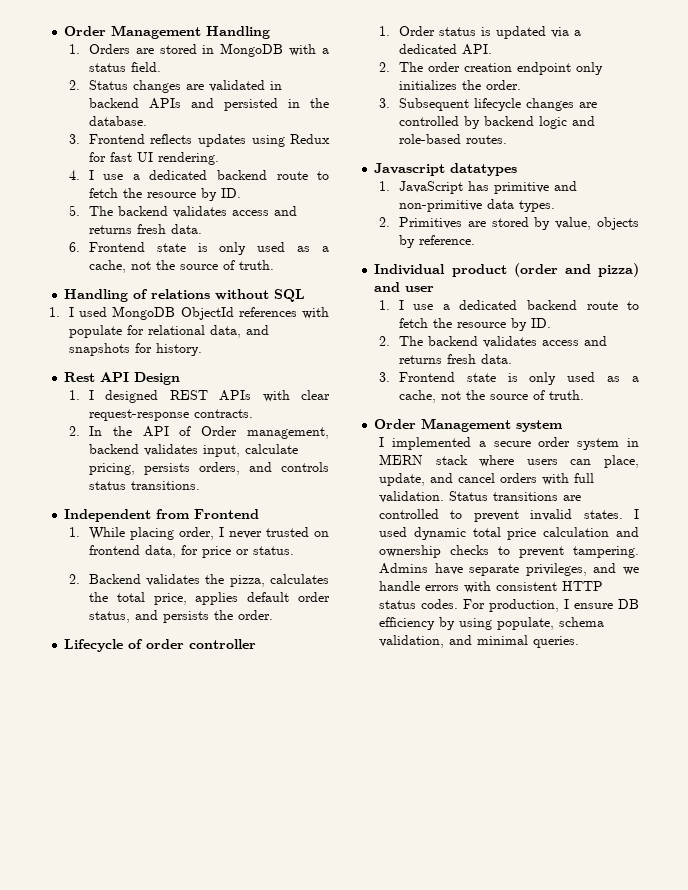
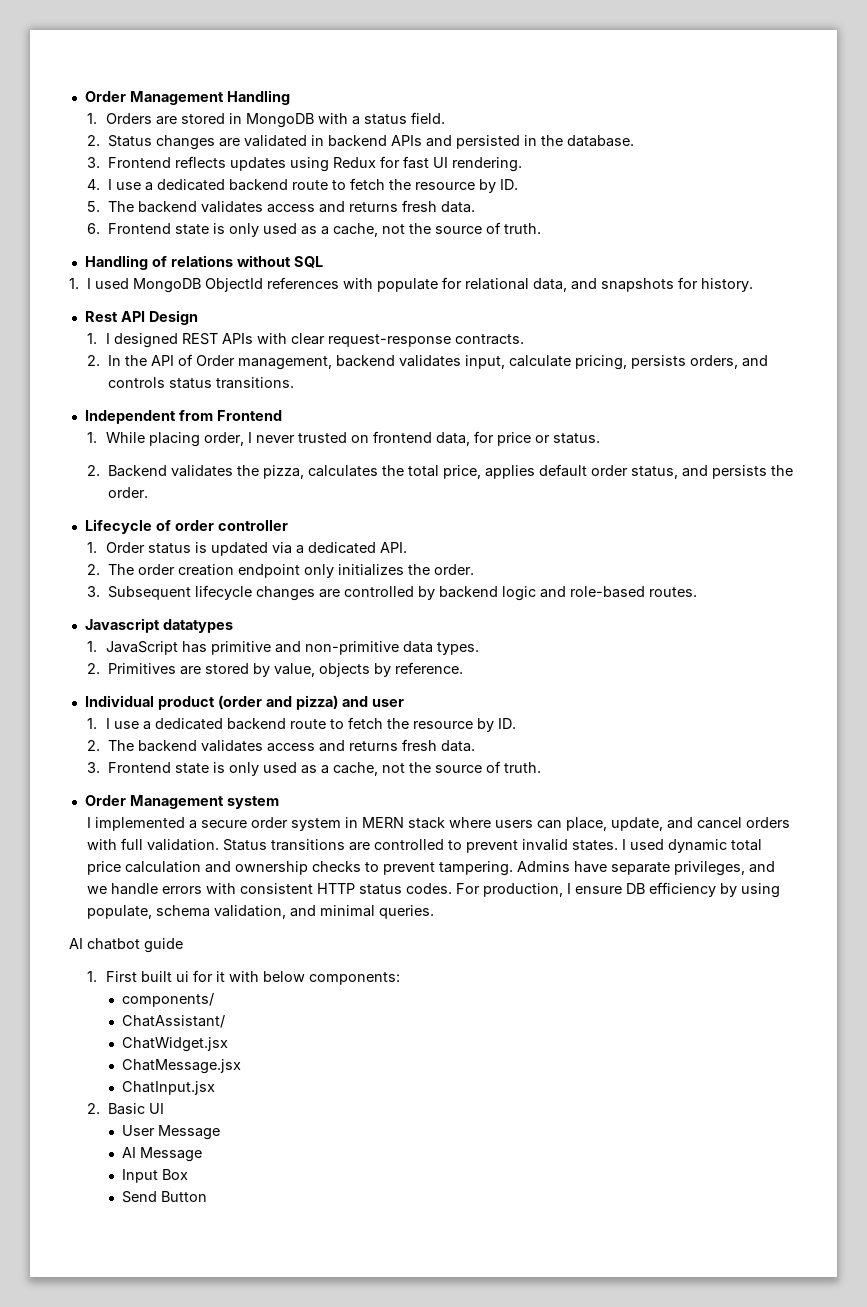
(579, 642) none -> [69,938,183,953] [87,970,400,985] [121,993,214,1007] [121,1015,225,1028] [121,1037,228,1052] [121,1059,241,1074] [121,1081,215,1095] [87,1103,164,1115] [121,1125,220,1140] [121,1147,202,1162] [121,1169,188,1183] [121,1191,207,1203] // AI chatbot guide // 1. First built ui for it with below components: // components/ // ChatAssistant/ // ChatWidget.jsx // ChatMessage.jsx // ChatInput.jsx // 2. Basic UI // User Message // AI Message // Input Box // Send Button

